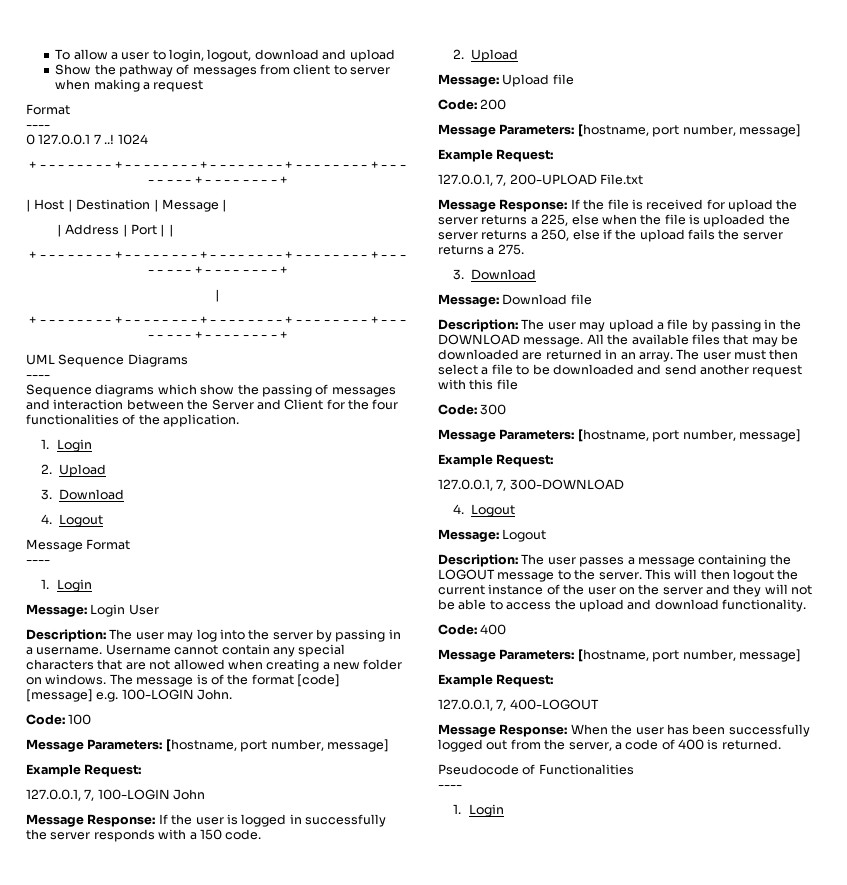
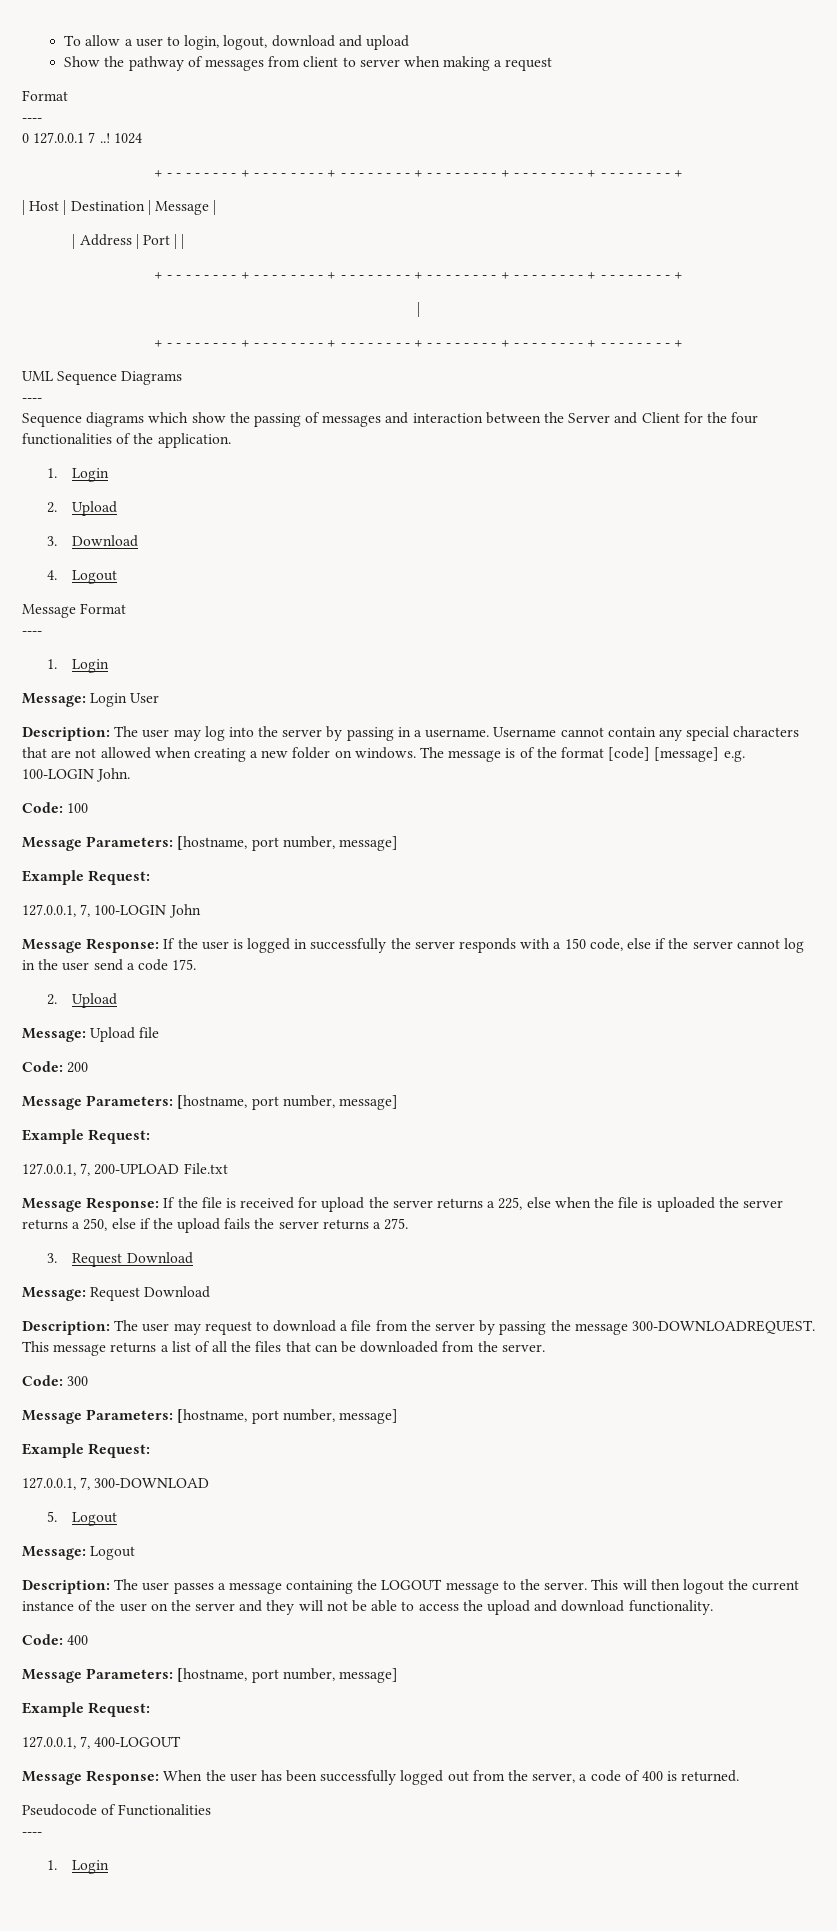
[225,829,262,840] code. -> [589,938,804,953] [22,959,197,971] code, else if the server cannot log in the user send a code 175.
(465, 274) none -> [72,1253,123,1267] Request
[502,294,592,305] [438,319,801,332] [438,334,689,347] Download file // Description: The user may upload a file by passing in the DOWNLOAD message. All the available -> [90,1286,211,1301] [22,1320,815,1335] [22,1341,252,1356] Request Download // Description: The user may request to download a file from the server by passing the message 300-DOWNLOADREQUEST. This message returns a list of all the
[751,334,798,347] [438,349,799,362] [438,364,803,377] [438,379,518,390] may be downloaded are returned in an array. The user must then select a file to be downloaded and send another request with this file -> [314,1341,545,1353] can be downloaded from the server.
[453,504,465,514] 4. -> [47,1511,58,1522] 5.

